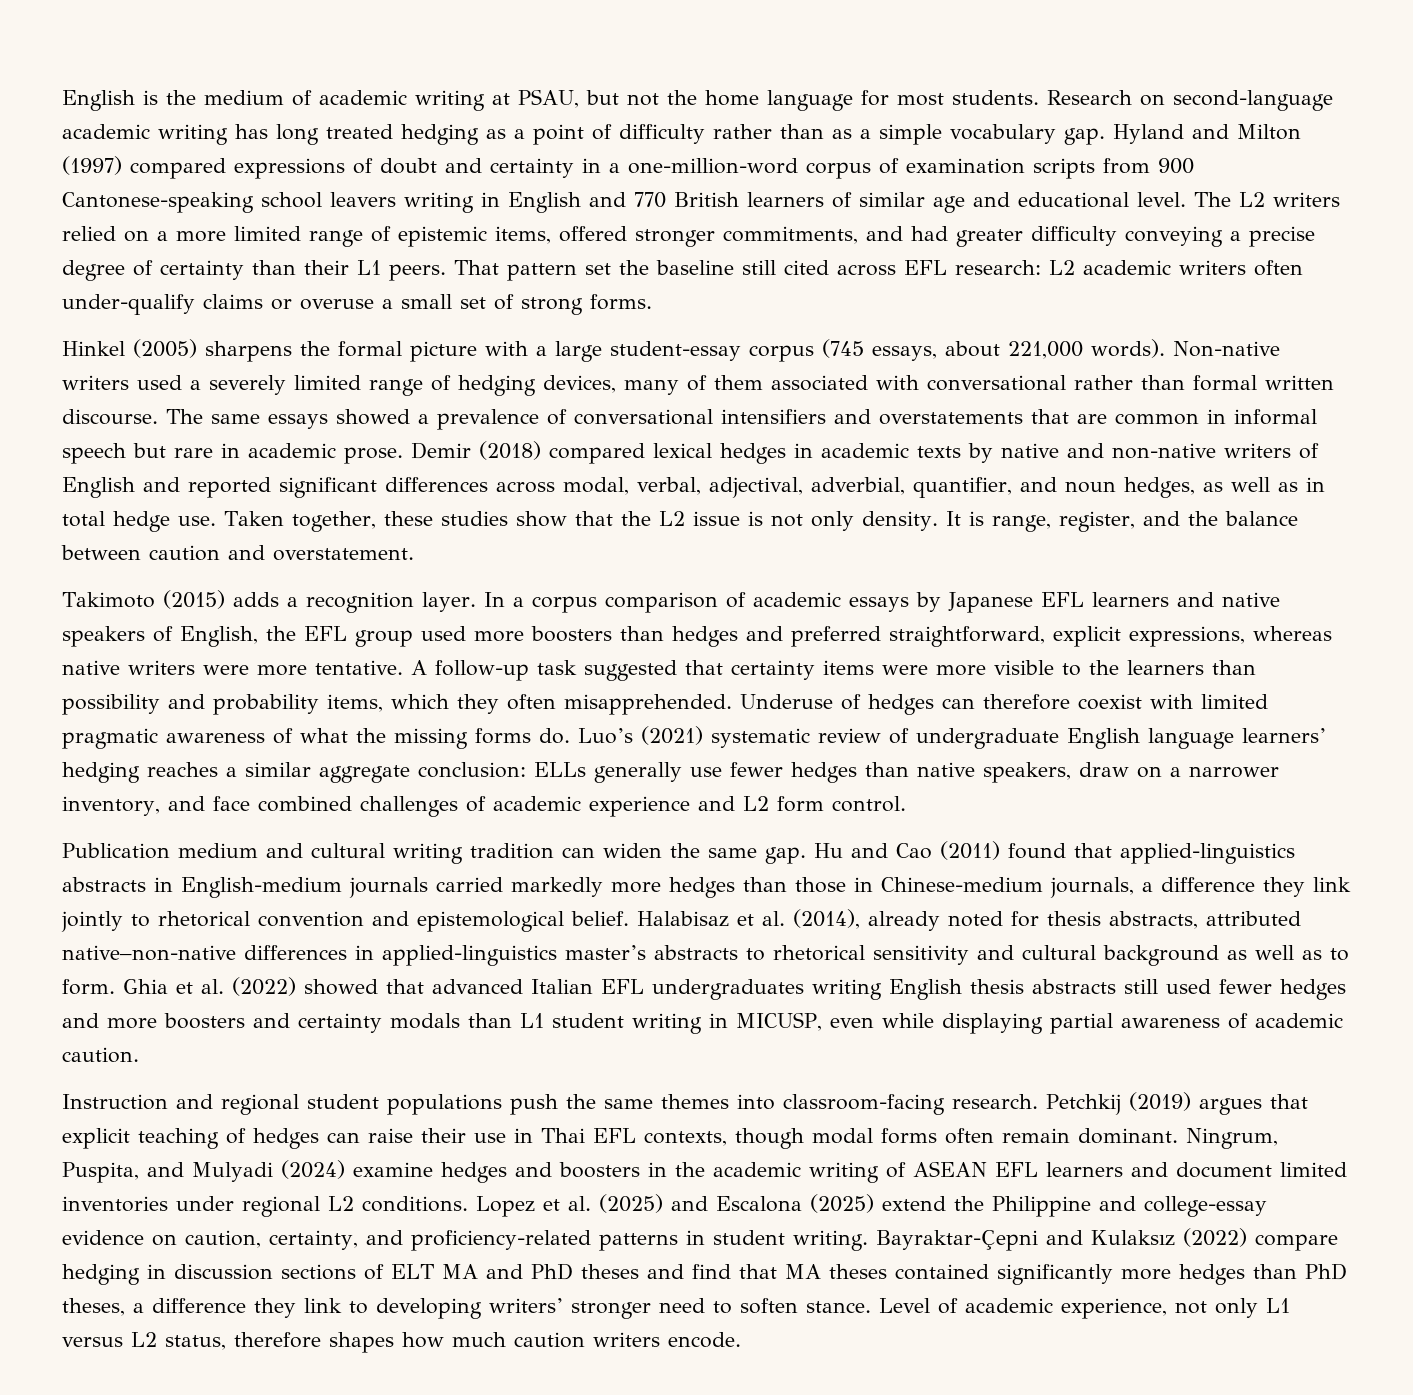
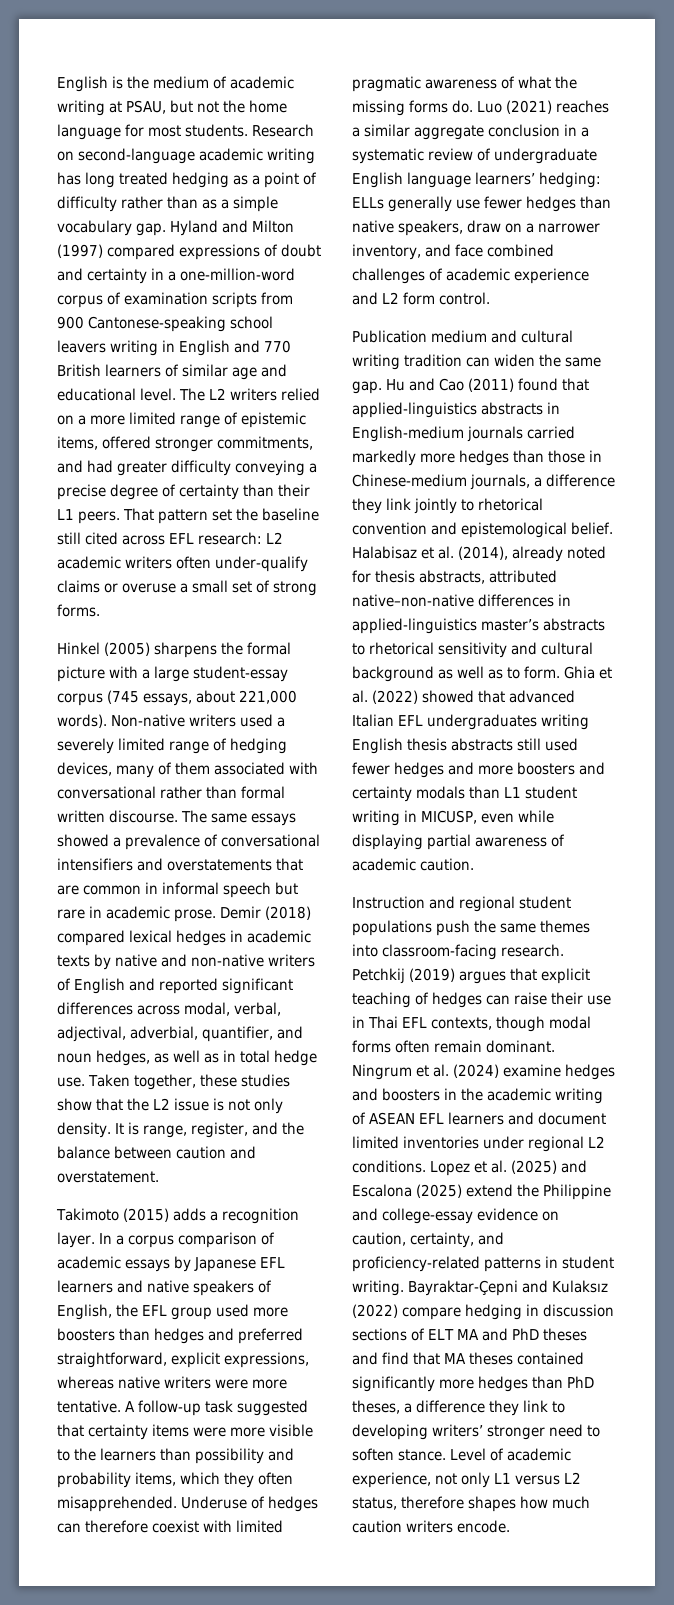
[578,726,703,745] Luo’s (2021) -> [477,100,610,114] [352,124,590,140] Luo (2021) reaches a similar aggregate conclusion in a
[62,762,526,783] hedging reaches a similar aggregate conclusion: -> [539,172,602,188] hedging:
[1186,1128,1278,1149] [62,1162,273,1183] Ningrum, Puspita, and Mulyadi -> [352,1064,450,1080] Ningrum et al.

